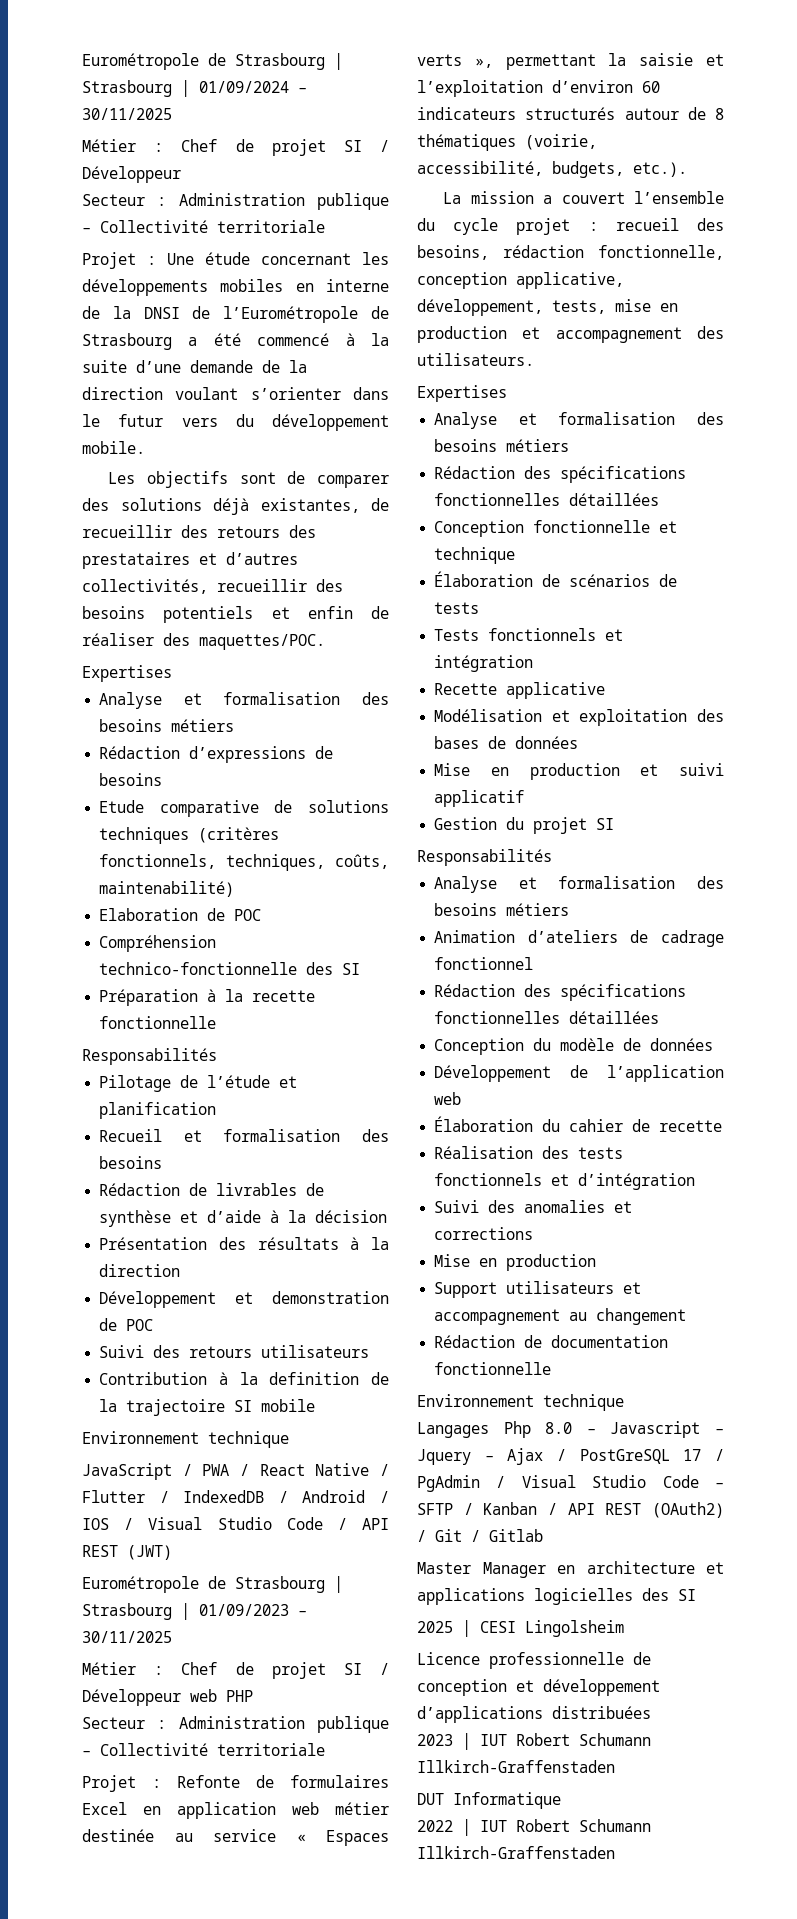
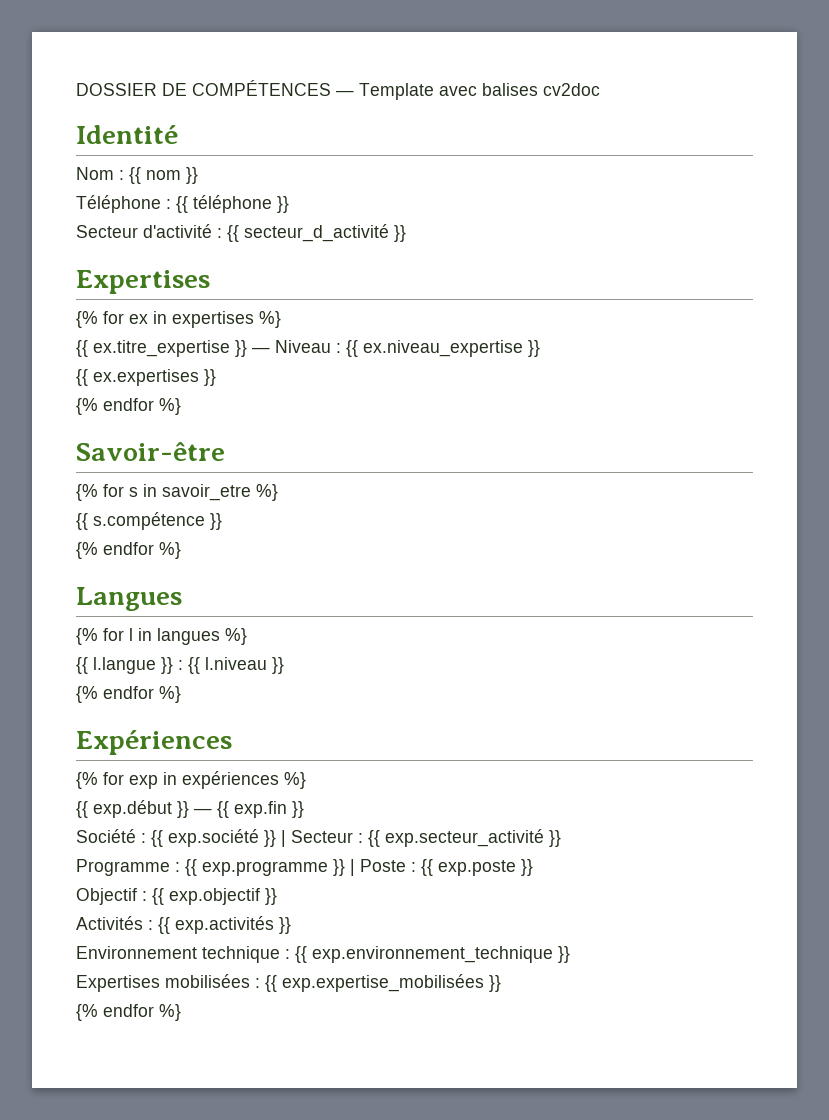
[82,53,343,70] [82,80,307,97] [82,108,172,120] [82,139,389,156] [82,166,181,183] [82,193,389,210] [82,220,325,233] [82,252,389,269] [82,279,389,296] [82,306,389,323] [82,333,389,350] [82,360,307,373] [82,387,389,400] [82,414,389,431] [82,441,145,454] [108,471,389,488] [82,498,389,515] [82,525,316,538] [82,552,298,569] [82,579,343,594] [82,606,389,623] [82,633,325,650] [82,665,172,682] [99,692,389,709] [99,719,235,732] [99,746,334,763] [99,773,163,786] [99,800,389,817] [99,827,280,844] [99,854,389,871] [99,881,235,897] [99,908,262,921] [99,935,217,952] [99,962,361,975] [99,989,316,1006] [99,1016,217,1029] [82,1048,217,1065] [99,1075,298,1092] [99,1102,217,1119] [99,1129,389,1142] [99,1156,163,1169] [99,1183,325,1196] [99,1210,388,1227] [99,1237,389,1250] [99,1264,181,1277] [99,1291,389,1308] [99,1318,154,1331] [99,1345,370,1358] [99,1372,389,1385] [99,1399,316,1416] [82,1431,289,1448] [82,1463,389,1480] [82,1490,389,1503] [82,1517,389,1530] [82,1545,172,1560] [82,1576,343,1593] [82,1603,307,1620] [82,1631,172,1643] [82,1662,389,1679] [82,1689,253,1706] [82,1716,389,1733] [82,1743,325,1756] [82,1775,389,1792] [82,1802,389,1819] [82,1829,389,1846] [417,53,724,70] [417,80,660,97] [417,107,724,120] [417,134,597,151] [417,161,687,178] [443,191,724,204] [417,218,724,235] [417,245,724,260] [417,272,624,289] [417,299,678,316] [417,326,724,343] [417,353,534,366] [417,385,507,402] [434,412,724,429] [434,439,570,452] [434,466,687,483] [434,493,660,506] [434,520,678,537] [434,547,516,564] [434,571,678,587] [434,602,480,614] [434,628,624,641] [434,655,534,672] [434,682,606,699] [434,709,724,726] [434,736,579,749] [434,763,724,780] [434,790,525,807] [434,817,615,834] [417,849,552,866] [434,876,724,893] [434,903,570,916] [434,930,724,947] [434,957,534,970] [434,984,687,1001] [434,1011,660,1024] [434,1038,714,1055] [434,1065,724,1082] [434,1092,462,1105] [434,1116,723,1132] [434,1146,624,1159] [434,1173,696,1190] [434,1200,633,1213] [434,1227,534,1240] [434,1254,597,1271] [434,1281,642,1298] [434,1308,687,1325] [434,1335,669,1348] [434,1362,552,1375] [417,1394,624,1411] [417,1421,724,1438] [417,1448,724,1465] [417,1475,724,1492] [417,1502,724,1518] [417,1529,543,1542] [417,1561,724,1578] [417,1588,696,1605] [417,1620,624,1637] [417,1652,651,1669] [417,1679,660,1696] [417,1706,651,1723] [417,1733,651,1750] [417,1760,615,1773] [417,1792,561,1809] [417,1819,651,1836] [417,1846,615,1859] Eurométropole de Strasbourg | Strasbourg | 01/09/2024 – 30/11/2025 // Métier : Chef de projet SI / Développeur // Secteur : Administration publique – Collectivité territoriale // Projet : Une étude concernant les développements mobiles en interne de la DNSI de l’Eurométropole de Strasbourg a été commencé à la suite d’une demande de la direction voulant s’orienter dans le futur vers du développement mobile. // Les objectifs sont de comparer des solutions déjà existantes, de recueillir des retours des prestataires et d’autres collectivités, recueillir des besoins potentiels et enfin de réaliser des maquettes/POC. // Expertises // Analyse et formalisation des besoins métiers // Rédaction d’expressions de besoins // Etude comparative de solutions techniques (critères fonctionnels, techniques, coûts, maintenabilité) // Elaboration de POC // Compréhension technico-fonctionnelle des SI // Préparation à la recette fonctionnelle // Responsabilités // Pilotage de l’étude et planification // Recueil et formalisation des besoins // Rédaction de livrables de synthèse et d’aide à la décision // Présentation des résultats à la direction // Développement et demonstration de POC // Suivi des retours utilisateurs // Contribution à la definition de la trajectoire SI mobile // Environnement technique // JavaScript / PWA / React Native / Flutter / IndexedDB / Android / IOS / Visual Studio Code / API REST (JWT) // Eurométropole de Strasbourg | Strasbourg | 01/09/2023 – 30/11/2025 // Métier : Chef de projet SI / Développeur web PHP // Secteur : Administration publique – Collectivité territoriale // Projet : Refonte de formulaires Excel en application web métier destinée au service « Espaces verts », permettant la saisie et l’exploitation d’environ 60 indicateurs structurés autour de 8 thématiques (voirie, accessibilité, budgets, etc.). // La mission a couvert l’ensemble du cycle projet : recueil des besoins, rédaction fonctionnelle, conception applicative, développement, tests, mise en production et accompagnement des utilisateurs. // Expertises // Analyse et formalisation des besoins métiers // Rédaction des spécifications fonctionnelles détaillées // Conception fonctionnelle et technique // Élaboration de scénarios de tests // Tests fonctionnels et intégration // Recette applicative // Modélisation et exploitation des bases de données // Mise en production et suivi applicatif // Gestion du projet SI // Responsabilités // Analyse et formalisation des besoins métiers // Animation d’ateliers de cadrage fonctionnel // Rédaction des spécifications fonctionnelles détaillées // Conception du modèle de données // Développement de l’application web // Élaboration du cahier de recette // Réalisation des tests fonctionnels et d’intégration // Suivi des anomalies et corrections // Mise en production // Support utilisateurs et accompagnement au changement // Rédaction de documentation fonctionnelle // Environnement technique // Langages Php 8.0 – Javascript – Jquery – Ajax / PostGreSQL 17 / PgAdmin / Visual Studio Code – SFTP / Kanban / API REST (OAuth2) / Git / Gitlab // Master Manager en architecture et applications logicielles des SI // 2025 | CESI Lingolsheim // Licence professionnelle de conception et développement d’applications distribuées // 2023 | IUT Robert Schumann Illkirch-Graffenstaden // DUT Informatique // 2022 | IUT Robert Schumann Illkirch-Graffenstaden -> [76,80,600,100] [76,125,178,144] [76,167,198,184] [76,195,289,213] [76,224,406,242] [76,270,210,294] [76,311,281,328] [76,340,540,357] [76,369,216,386] [76,398,181,415] [76,442,225,461] [76,484,278,501] [76,512,222,530] [76,542,181,559] [76,587,182,611] [76,628,247,645] [76,657,284,674] [76,686,181,703] [76,730,232,755] [76,771,306,789] [76,800,304,818] [76,829,561,847] [76,859,533,876] [76,888,277,905] [76,916,291,934] [76,946,570,963] [76,974,501,992] [76,1004,181,1021] DOSSIER DE COMPÉTENCES — Template avec balises cv2doc // Identité // Nom : {{ nom }} // Téléphone : {{ téléphone }} // Secteur d'activité : {{ secteur_d_activité }} // Expertises // {% for ex in expertises %} // {{ ex.titre_expertise }} — Niveau : {{ ex.niveau_expertise }} // {{ ex.expertises }} // {% endfor %} // Savoir-être // {% for s in savoir_etre %} // {{ s.compétence }} // {% endfor %} // Langues // {% for l in langues %} // {{ l.langue }} : {{ l.niveau }} // {% endfor %} // Expériences // {% for exp in expériences %} // {{ exp.début }} — {{ exp.fin }} // Société : {{ exp.société }} | Secteur : {{ exp.secteur_activité }} // Programme : {{ exp.programme }} | Poste : {{ exp.poste }} // Objectif : {{ exp.objectif }} // Activités : {{ exp.activités }} // Environnement technique : {{ exp.environnement_technique }} // Expertises mobilisées : {{ exp.expertise_mobilisées }} // {% endfor %}

